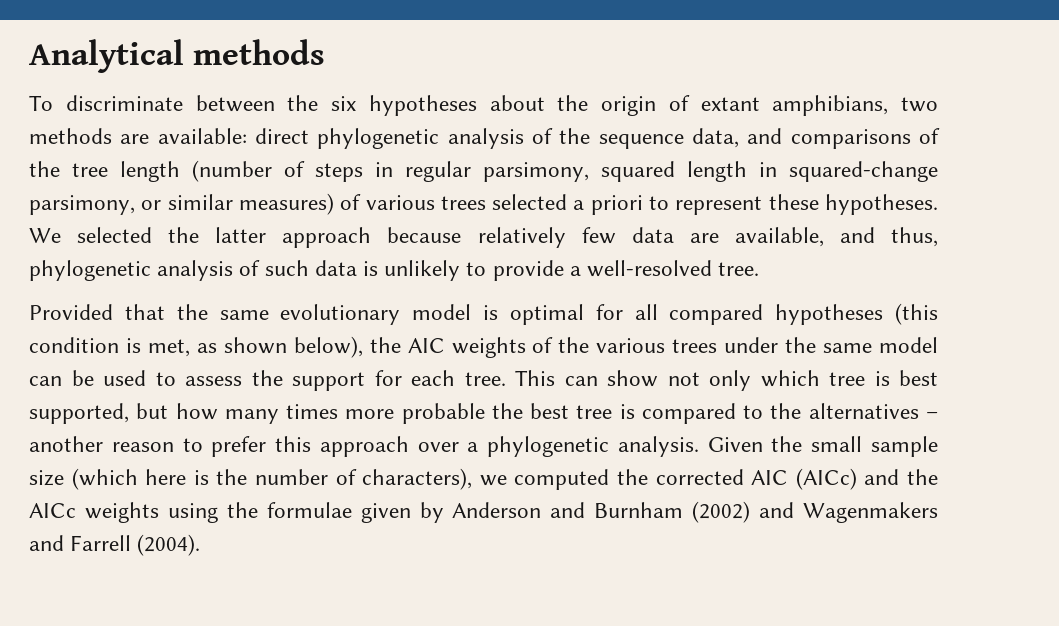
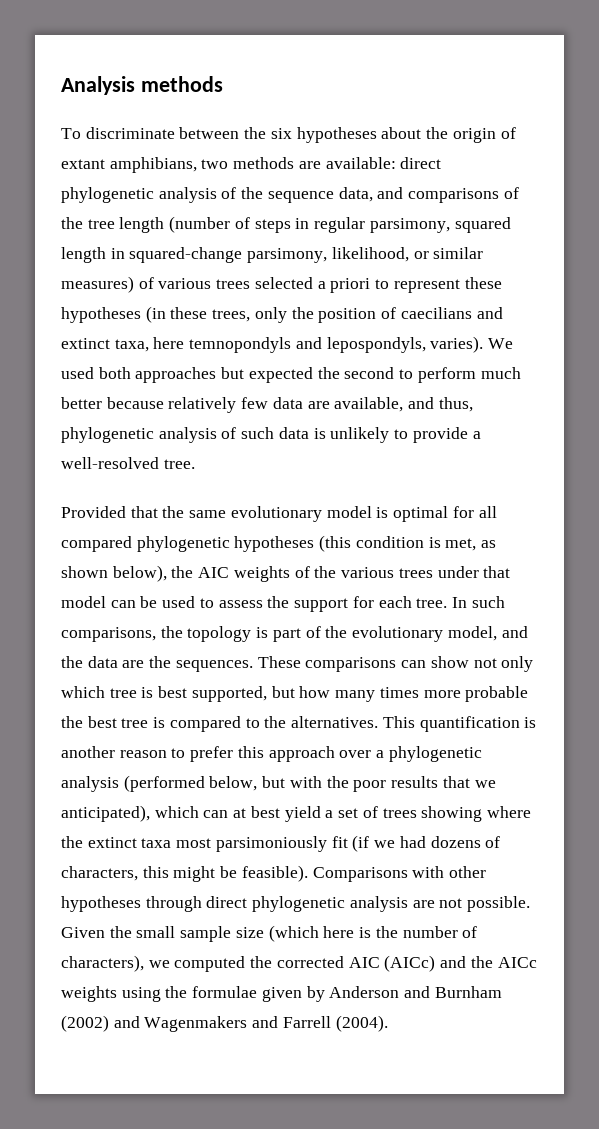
[29,39,184,73] Analytical -> [61,76,135,95] Analysis
(135, 205) none -> [331,247,409,262] likelihood,
[824,194,938,215] [29,227,372,248] hypotheses. We selected the latter approach -> [61,306,503,323] [61,336,514,353] [61,367,521,383] [61,397,102,409] hypotheses (in these trees, only the position of caecilians and extinct taxa, here temnopondyls and lepospondyls, varies). We used both approaches but expected the second to perform much better
(764, 314) none -> [136,536,230,552] phylogenetic
[785,337,873,353] the same -> [483,566,511,578] that
[515,370,555,386] This -> [451,596,505,608] [61,626,528,642] [61,656,397,672] In such comparisons, the topology is part of the evolutionary model, and the data are the sequences. These comparisons
[808,403,938,419] alternatives – -> [291,716,537,732] alternatives. This quantification is
[617,436,699,457] analysis. -> [61,775,496,792] [61,805,531,822] [61,835,501,852] [61,865,487,882] [61,896,531,912] analysis (performed below, but with the poor results that we anticipated), which can at best yield a set of trees showing where the extinct taxa most parsimoniously fit (if we had dozens of characters, this might be feasible). Comparisons with other hypotheses through direct phylogenetic analysis are not possible.

